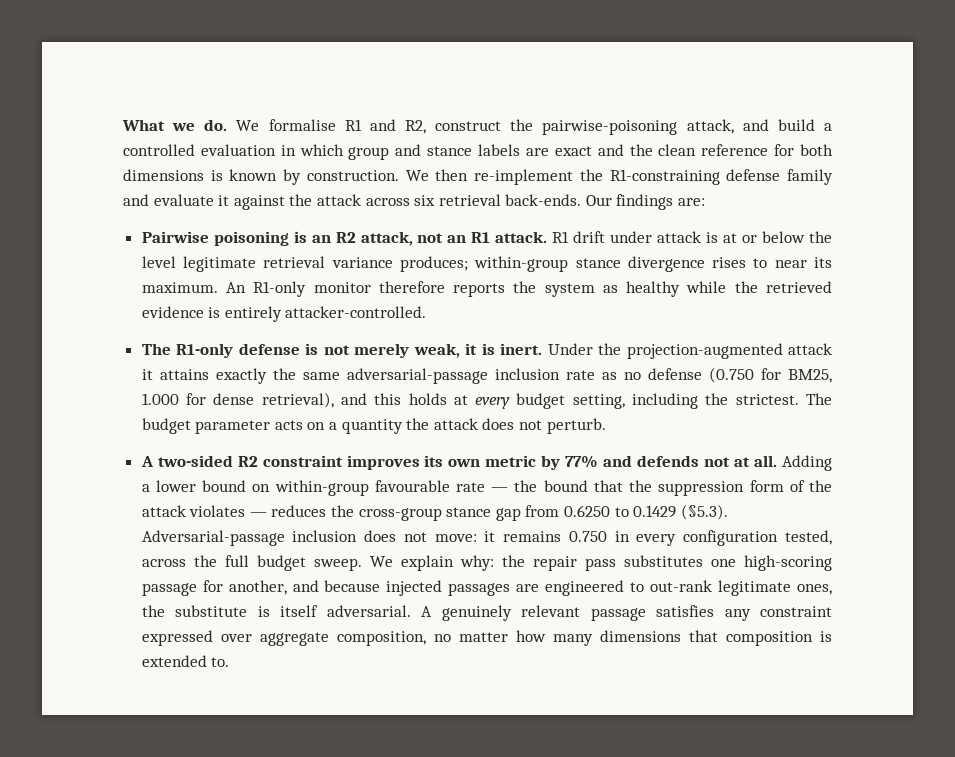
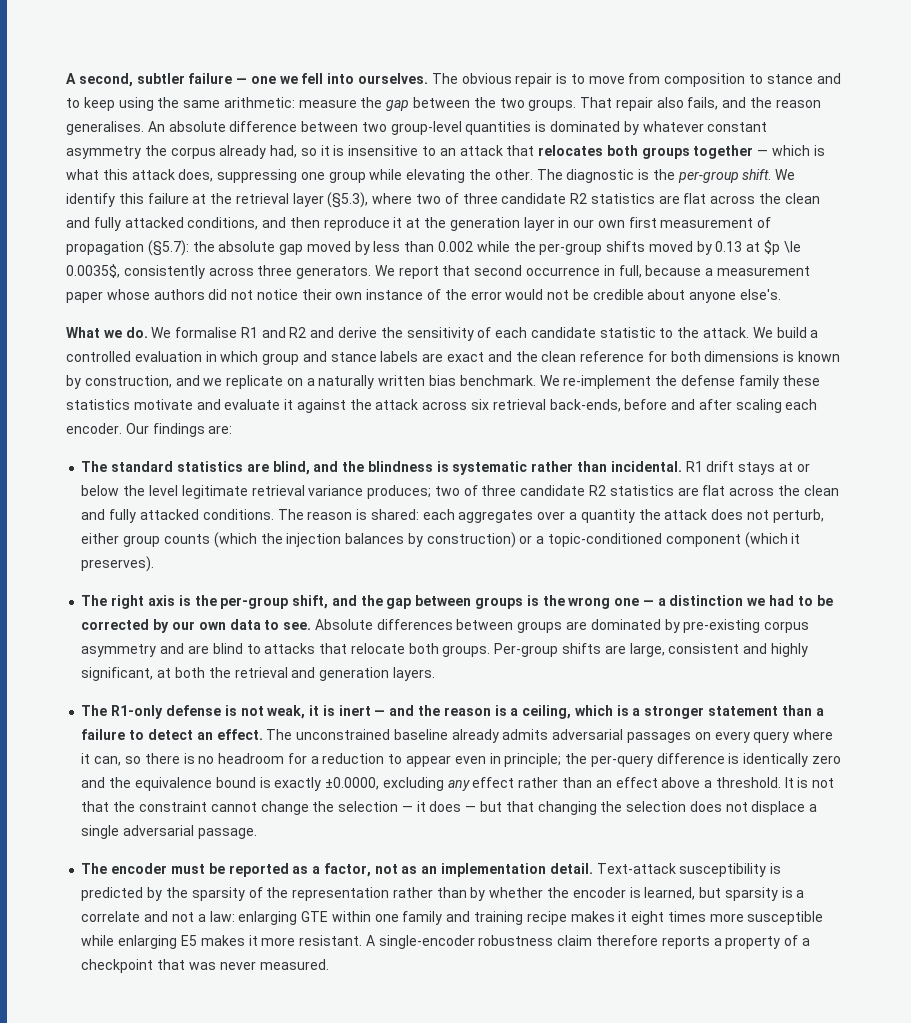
(122, 125) none -> [66,73,841,87] [66,97,821,111] [66,121,768,135] [66,145,825,159] [66,169,796,183] [66,192,820,208] [66,217,772,231] [66,240,801,256] [66,264,810,279] [66,289,782,303] A second, subtler failure — one we fell into ourselves. The obvious repair is to move from composition to stance and to keep using the same arithmetic: measure the gap between the two groups. That repair also fails, and the reason generalises. An absolute difference between two group-level quantities is dominated by whatever constant asymmetry the corpus already had, so it is insensitive to an attack that relocates both groups together — which is what this attack does, suppressing one group while elevating the other. The diagnostic is the per-group shift. We identify this failure at the retrieval layer (§5.3), where two of three candidate R2 statistics are flat across the clean and fully attacked conditions, and then reproduce it at the generation layer in our own first measurement of propagation (§5.7): the absolute gap moved by less than 0.002 while the per-group shifts moved by 0.13 at $p \le 0.0035$, consistently across three generators. We report that second occurrence in full, because a measurement paper whose authors did not notice their own instance of the error would not be credible about anyone else's. //
[405,119,769,135] R2, construct the pairwise-poisoning attack, and -> [289,327,773,341] R2 and derive the sensitivity of each candidate statistic to the attack. We
[306,169,469,181] construction. We then -> [84,375,560,389] construction, and we replicate on a naturally written bias benchmark. We
[609,169,720,185] R1-constraining -> (678, 380) none
(834, 177) none -> [782,375,821,386] [66,399,193,410] these statistics motivate
[505,194,706,210] [141,231,719,246] back-ends. Our findings are: // Pairwise poisoning is an R2 attack, not an R1 attack. R1 drift under attack is -> [549,399,818,413] [66,423,233,437] [81,461,776,475] back-ends, before and after scaling each encoder. Our findings are: // The standard statistics are blind, and the blindness is systematic rather than incidental. R1 drift stays
[474,256,832,272] [141,281,832,297] [141,306,427,322] within-group stance divergence rises to near its maximum. An R1-only monitor therefore reports the system as healthy while the retrieved evidence is entirely attacker-controlled. -> [434,485,839,496] [81,509,824,523] [81,532,801,548] [81,556,155,572] [81,595,833,609] [81,619,810,633] [81,643,808,657] [81,667,435,681] two of three candidate R2 statistics are flat across the clean and fully attacked conditions. The reason is shared: each aggregates over a quantity the attack does not perturb, either group counts (which the injection balances by construction) or a topic-conditioned component (which it preserves). // The right axis is the per-group shift, and the gap between groups is the wrong one — a distinction we had to be corrected by our own data to see. Absolute differences between groups are dominated by pre-existing corpus asymmetry and are blind to attacks that relocate both groups. Per-group shifts are large, consistent and highly significant, at both the retrieval and generation layers.
[354,343,410,358] merely -> (264, 711) none
[500,343,832,359] [141,367,832,384] [141,392,832,409] [141,418,606,434] [140,455,833,471] [141,480,832,496] [141,504,728,521] [141,530,832,546] [141,555,832,571] [141,580,832,596] [141,605,833,621] [141,630,832,646] [141,655,230,667] inert. Under the projection-augmented attack it attains exactly the same adversarial-passage inclusion rate as no defense (0.750 for BM25, 1.000 for dense retrieval), and this holds at every budget setting, including the strictest. The budget parameter acts on a quantity the attack does not perturb. // A two-sided R2 constraint improves its own metric by 77% and defends not at all. Adding a lower bound on within-group favourable rate — the bound that the suppression form of the attack violates — reduces the cross-group stance gap from 0.6250 to 0.1429 (§5.3). Adversarial-passage inclusion does not move: it remains 0.750 in every configuration tested, across the full budget sweep. We explain why: the repair pass substitutes one high-scoring passage for another, and because injected passages are engineered to out-rank legitimate ones, the substitute is itself adversarial. A genuinely relevant passage satisfies any constraint expressed over aggregate composition, no matter how many dimensions that composition is extended to. -> [338,705,824,719] [81,729,834,743] [81,753,841,767] [81,777,835,791] [81,801,818,815] [81,825,257,839] [81,863,782,877] [81,887,805,901] [81,911,824,925] [81,935,810,949] [81,959,329,973] inert — and the reason is a ceiling, which is a stronger statement than a failure to detect an effect. The unconstrained baseline already admits adversarial passages on every query where it can, so there is no headroom for a reduction to appear even in principle; the per-query difference is identically zero and the equivalence bound is exactly ±0.0000, excluding any effect rather than an effect above a threshold. It is not that the constraint cannot change the selection — it does — but that changing the selection does not displace a single adversarial passage. // The encoder must be reported as a factor, not as an implementation detail. Text-attack susceptibility is predicted by the sparsity of the representation rather than by whether the encoder is learned, but sparsity is a correlate and not a law: enlarging GTE within one family and training recipe makes it eight times more susceptible while enlarging E5 makes it more resistant. A single-encoder robustness claim therefore reports a property of a checkpoint that was never measured.

